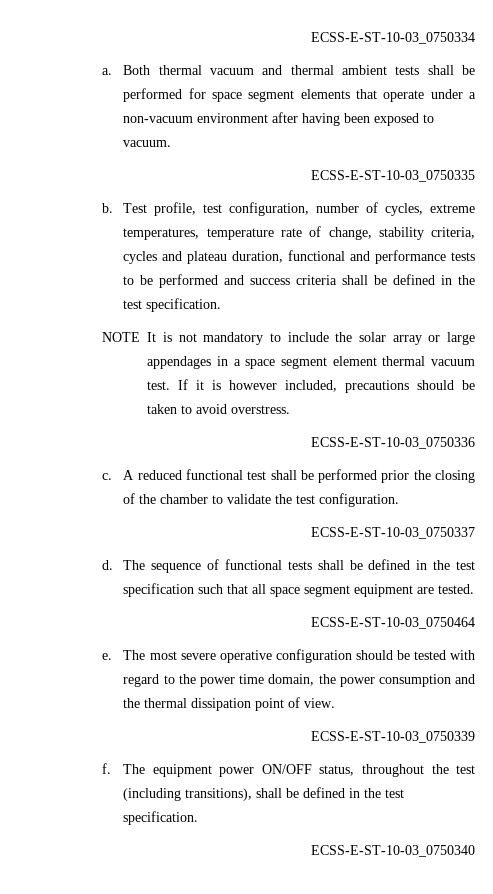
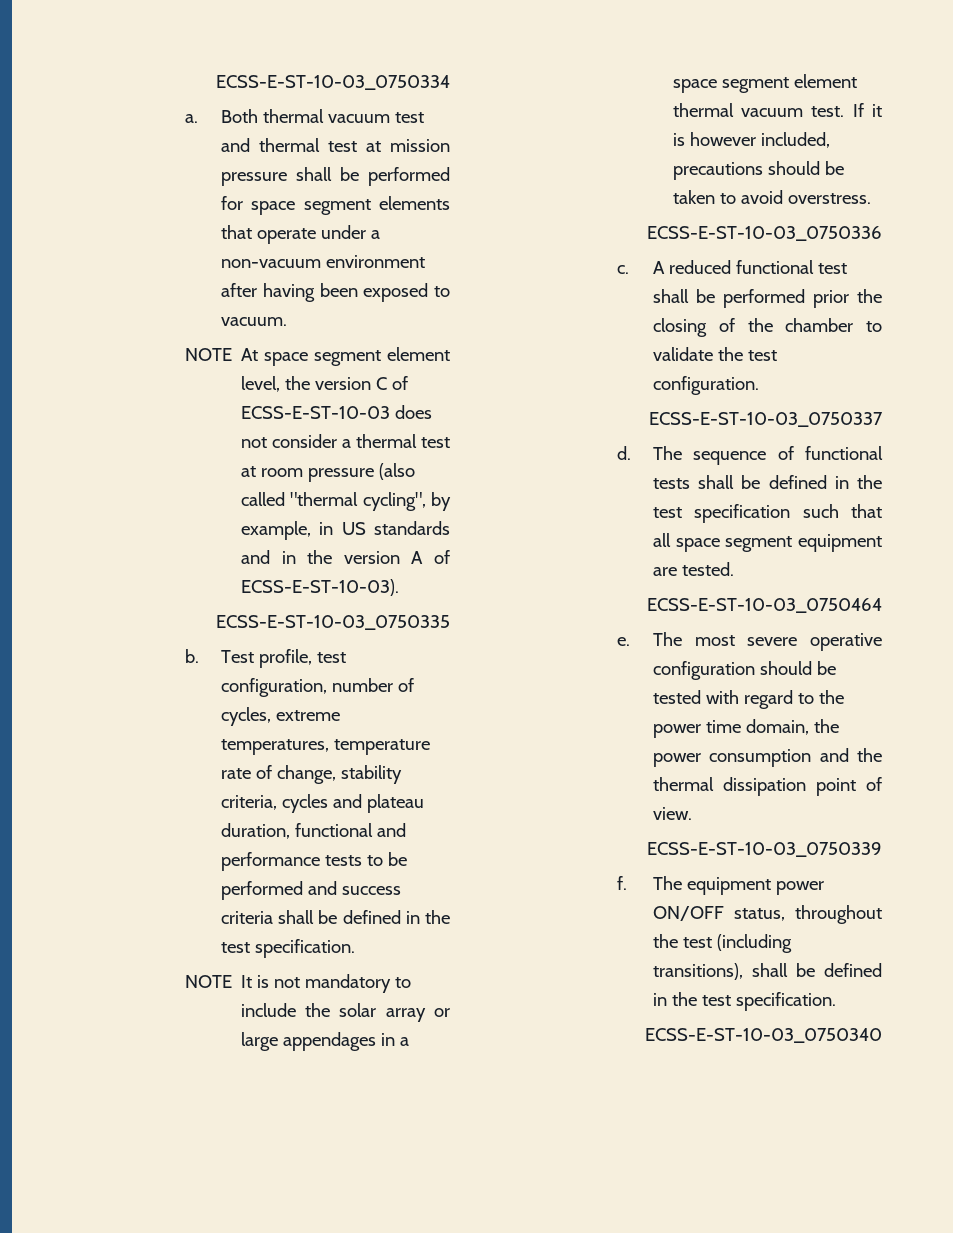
(255, 71) none -> [395,112,425,123] test
[342,65,420,75] ambient tests -> [328,139,450,152] [221,172,288,186] test at mission pressure
(172, 143) none -> [184,347,450,366] [240,376,408,392] [240,405,432,419] [240,434,450,448] [240,463,415,482] [240,492,451,511] [240,521,450,540] [240,550,451,564] [240,579,399,596] // NOTE At space segment element level, the version C of ECSS-E-ST-10-03 does not consider a thermal test at room pressure (also called "thermal cycling", by example, in US standards and in the version A of ECSS-E-ST-10-03).

